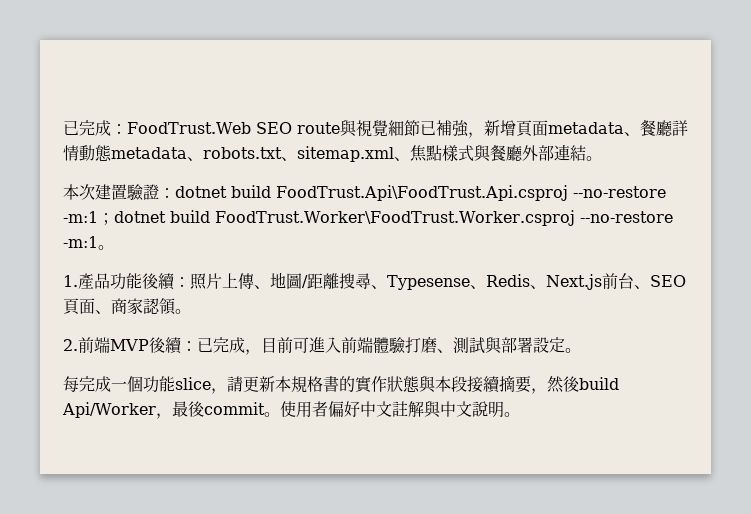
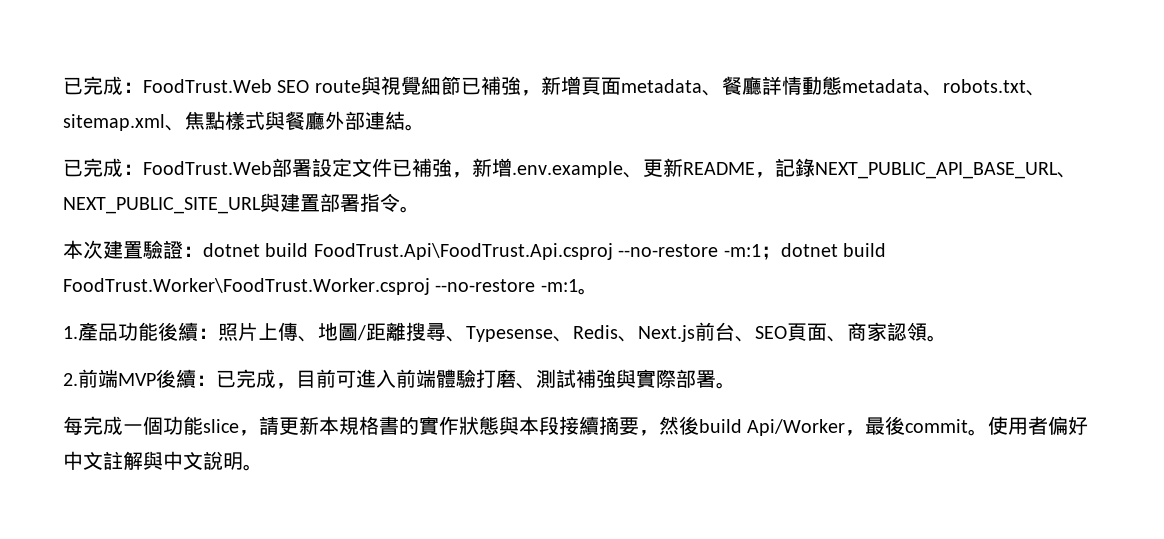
(602, 158) none -> [63,158,1077,179] [63,193,420,214] // 已完成：FoodTrust.Web部署設定文件已補強，新增.env.example、更新README，記錄NEXT_PUBLIC_API_BASE_URL、NEXT_PUBLIC_SITE_URL與建置部署指令。
[485,337,565,354] 與部署設定 -> [576,369,716,389] 補強與實際部署

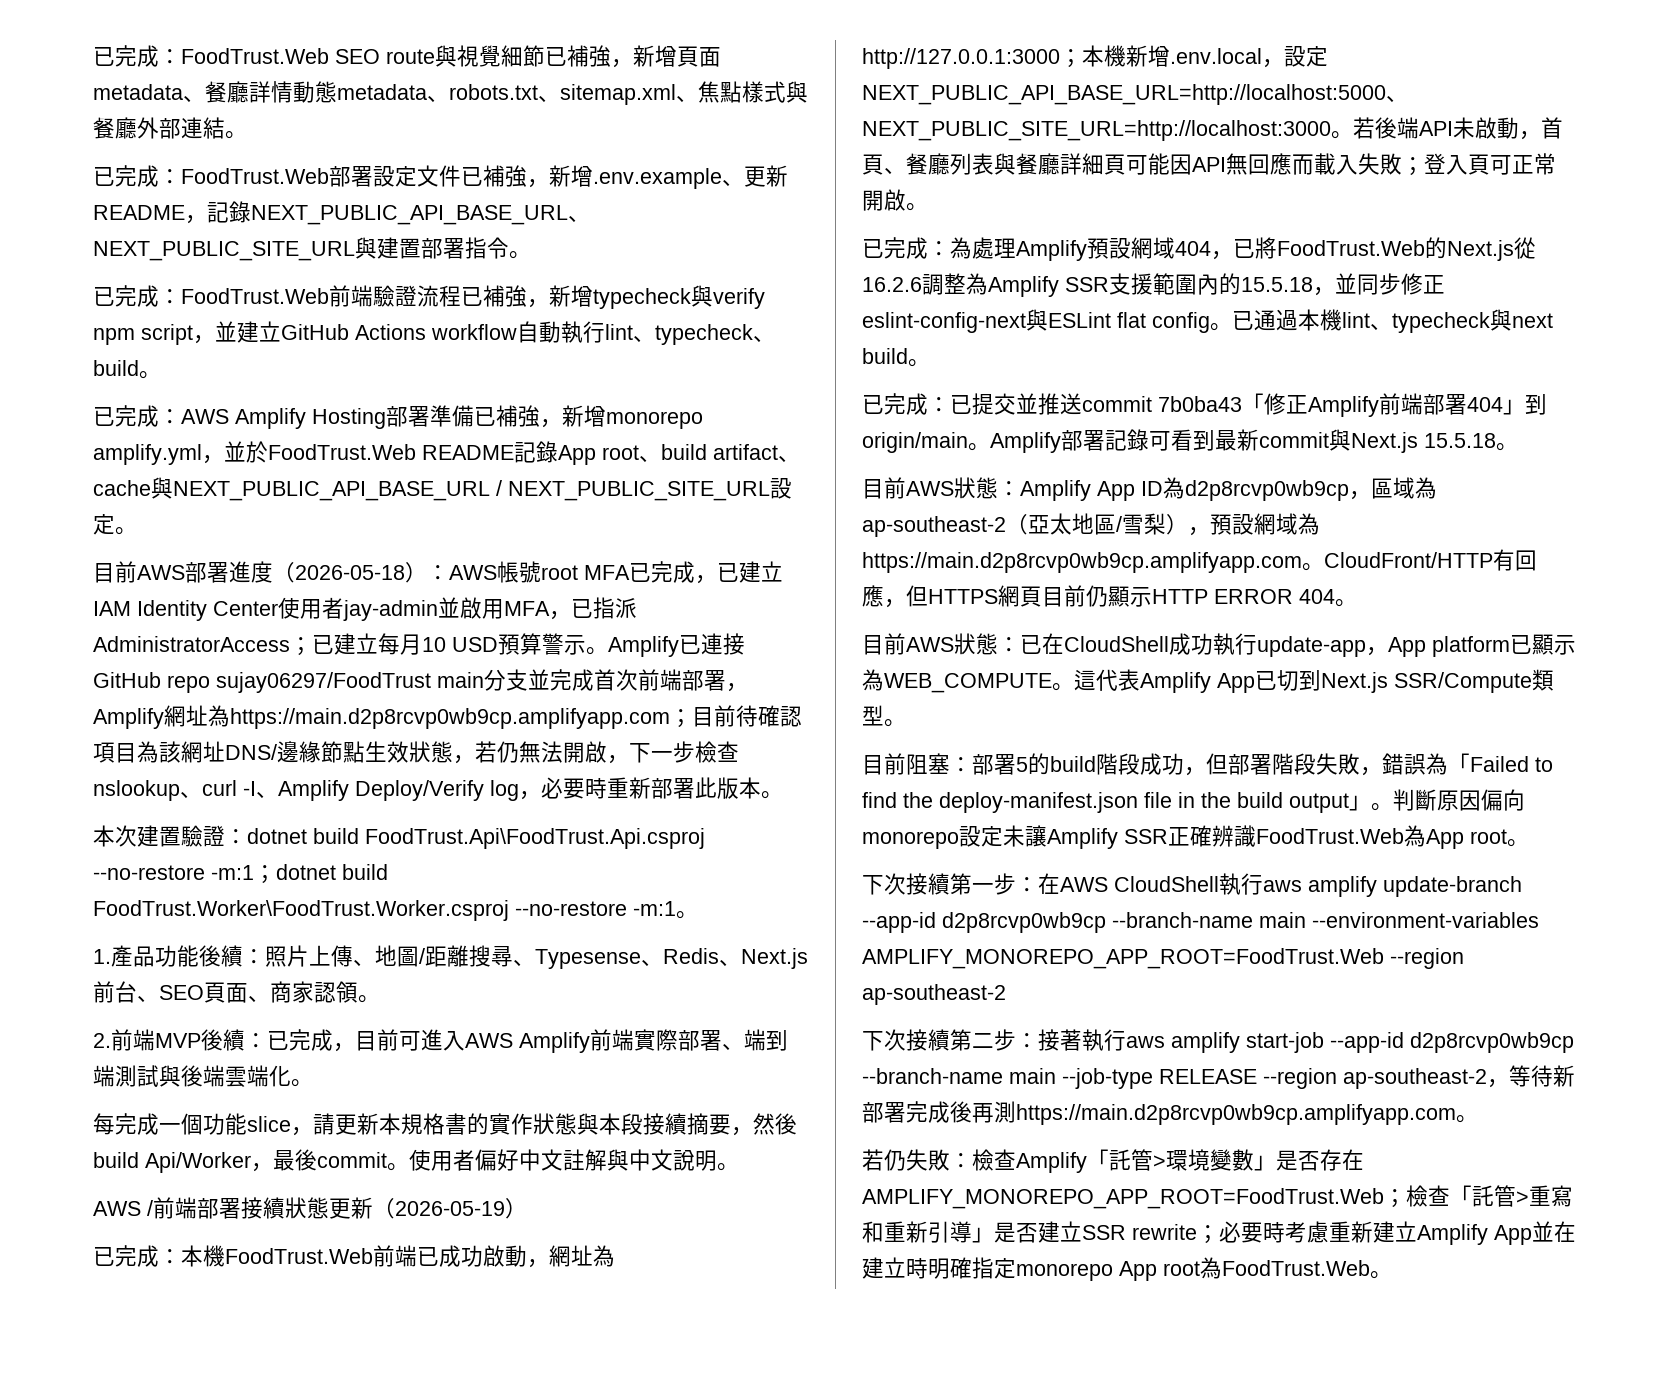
(420, 209) none -> [93,285,765,309] [93,321,775,345] [93,360,161,379] [93,405,703,429] [93,441,800,465] [93,477,792,501] [93,514,137,535] [93,561,783,584] [93,597,637,621] [93,633,745,657] [93,669,748,693] [93,705,802,729] [93,741,739,764] [93,777,783,801] // 已完成：FoodTrust.Web前端驗證流程已補強，新增typecheck與verify npm script，並建立GitHub Actions workflow自動執行lint、typecheck、build。 // 已完成：AWS Amplify Hosting部署準備已補強，新增monorepo amplify.yml，並於FoodTrust.Web README記錄App root、build artifact、cache與NEXT_PUBLIC_API_BASE_URL / NEXT_PUBLIC_SITE_URL設定。 // 目前AWS部署進度（2026-05-18）：AWS帳號root MFA已完成，已建立IAM Identity Center使用者jay-admin並啟用MFA，已指派AdministratorAccess；已建立每月10 USD預算警示。Amplify已連接GitHub repo sujay06297/FoodTrust main分支並完成首次前端部署，Amplify網址為https://main.d2p8rcvp0wb9cp.amplifyapp.com；目前待確認項目為該網址DNS/邊緣節點生效狀態，若仍無法開啟，下一步檢查nslookup、curl -I、Amplify Deploy/Verify log，必要時重新部署此版本。
[396,369,716,389] 前端體驗打磨、測試補強與實際部署 -> [465,1029,788,1053] [93,1065,291,1088] AWS Amplify前端實際部署、端到端測試與後端雲端化
(263, 467) none -> [93,1197,527,1219] [93,1245,615,1268] [862,45,1328,69] [862,84,1408,105] [862,117,1563,141] [862,153,1556,176] [862,189,928,211] [862,237,1536,261] [862,273,1445,297] [862,309,1553,333] [862,348,930,367] [862,393,1547,417] [862,429,1518,453] [862,477,1437,501] [862,513,1320,537] [862,549,1537,573] [862,585,1357,608] [862,633,1576,657] [862,669,1554,693] [862,705,906,727] [862,753,1553,776] [862,789,1525,813] [862,825,1529,849] [862,873,1522,897] [862,912,1539,933] [862,948,1464,969] [862,984,1006,1005] [862,1029,1574,1053] [862,1065,1575,1089] [862,1101,1478,1125] [862,1149,1364,1173] [862,1185,1573,1209] [862,1221,1576,1245] [862,1257,1392,1281] // AWS /前端部署接續狀態更新（2026-05-19） // 已完成：本機FoodTrust.Web前端已成功啟動，網址為http://127.0.0.1:3000；本機新增.env.local，設定NEXT_PUBLIC_API_BASE_URL=http://localhost:5000、NEXT_PUBLIC_SITE_URL=http://localhost:3000。若後端API未啟動，首頁、餐廳列表與餐廳詳細頁可能因API無回應而載入失敗；登入頁可正常開啟。 // 已完成：為處理Amplify預設網域404，已將FoodTrust.Web的Next.js從16.2.6調整為Amplify SSR支援範圍內的15.5.18，並同步修正eslint-config-next與ESLint flat config。已通過本機lint、typecheck與next build。 // 已完成：已提交並推送commit 7b0ba43「修正Amplify前端部署404」到origin/main。Amplify部署記錄可看到最新commit與Next.js 15.5.18。 // 目前AWS狀態：Amplify App ID為d2p8rcvp0wb9cp，區域為ap-southeast-2（亞太地區/雪梨），預設網域為https://main.d2p8rcvp0wb9cp.amplifyapp.com。CloudFront/HTTP有回應，但HTTPS網頁目前仍顯示HTTP ERROR 404。 // 目前AWS狀態：已在CloudShell成功執行update-app，App platform已顯示為WEB_COMPUTE。這代表Amplify App已切到Next.js SSR/Compute類型。 // 目前阻塞：部署5的build階段成功，但部署階段失敗，錯誤為「Failed to find the deploy-manifest.json file in the build output」。判斷原因偏向monorepo設定未讓Amplify SSR正確辨識FoodTrust.Web為App root。 // 下次接續第一步：在AWS CloudShell執行aws amplify update-branch --app-id d2p8rcvp0wb9cp --branch-name main --environment-variables AMPLIFY_MONOREPO_APP_ROOT=FoodTrust.Web --region ap-southeast-2 // 下次接續第二步：接著執行aws amplify start-job --app-id d2p8rcvp0wb9cp --branch-name main --job-type RELEASE --region ap-southeast-2，等待新部署完成後再測https://main.d2p8rcvp0wb9cp.amplifyapp.com。 // 若仍失敗：檢查Amplify「託管>環境變數」是否存在AMPLIFY_MONOREPO_APP_ROOT=FoodTrust.Web；檢查「託管>重寫和重新引導」是否建立SSR rewrite；必要時考慮重新建立Amplify App並在建立時明確指定monorepo App root為FoodTrust.Web。

